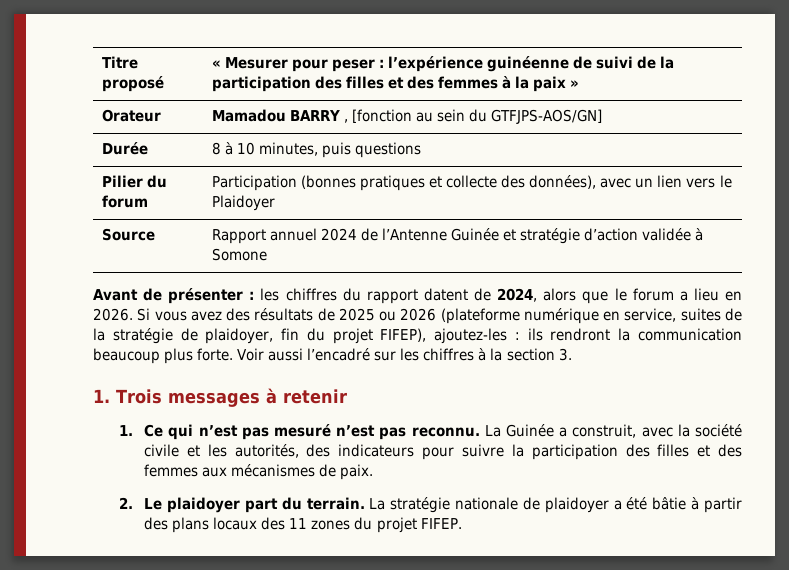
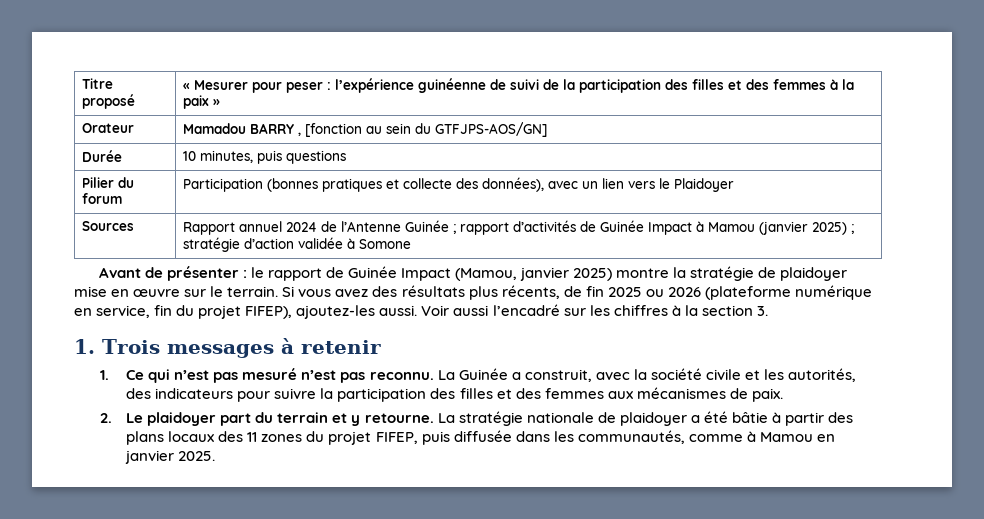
[211,142,234,155] 8 à -> (123, 156) none
[101,228,155,241] Source -> [82,221,135,231] Sources
[503,229,517,241] et -> [453,220,855,235] ; rapport d’activités de Guinée Impact à Mamou (janvier 2025) ;
[260,288,743,304] [93,308,133,321] les chiffres du rapport datent de 2024, alors que le forum a lieu en 2026. -> [250,266,848,281] [74,286,279,297] le rapport de Guinée Impact (Mamou, janvier 2025) montre la stratégie de plaidoyer mise en œuvre sur le terrain.
[317,308,335,321] de -> [468,285,604,300] plus récents, de fin
[680,308,742,321] [93,328,274,344] suites de la stratégie de plaidoyer, -> (151, 311) none
[514,328,742,341] [93,348,234,364] : ils rendront la communication beaucoup plus forte. -> [379,305,418,316] aussi.
[306,497,365,510] terrain. -> [277,412,434,426] terrain et y retourne.
[420,518,462,529] FIFEP. -> [375,430,835,445] [125,450,216,464] FIFEP, puis diffusée dans les communautés, comme à Mamou en janvier 2025.

